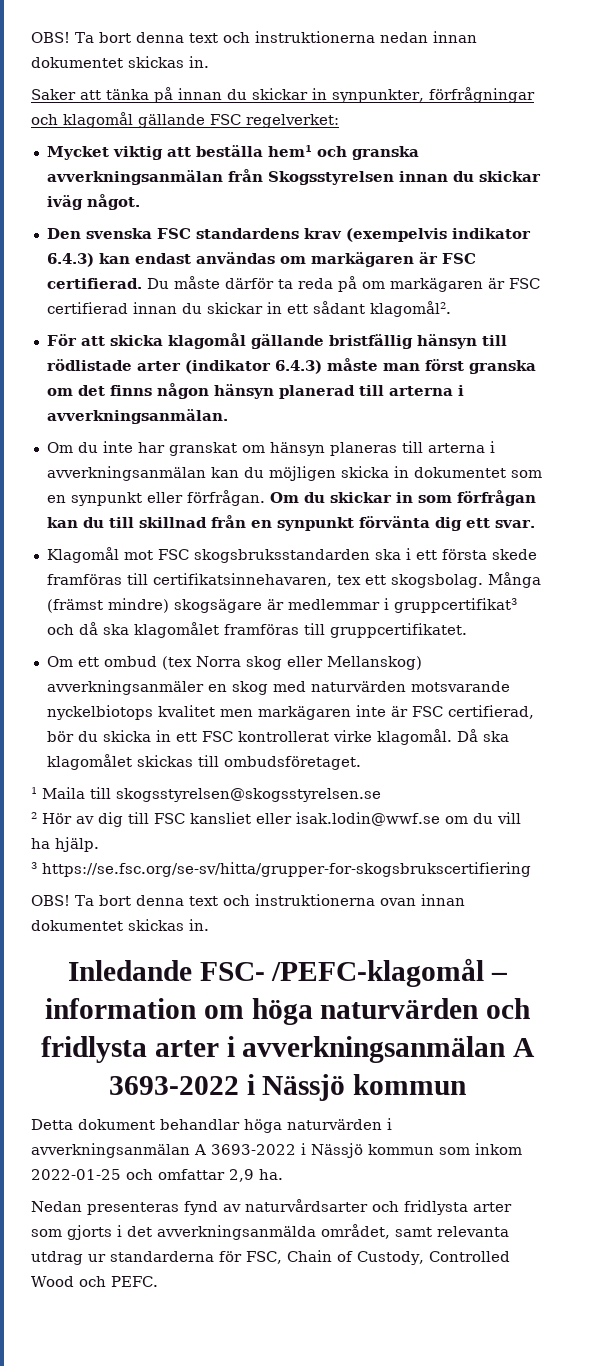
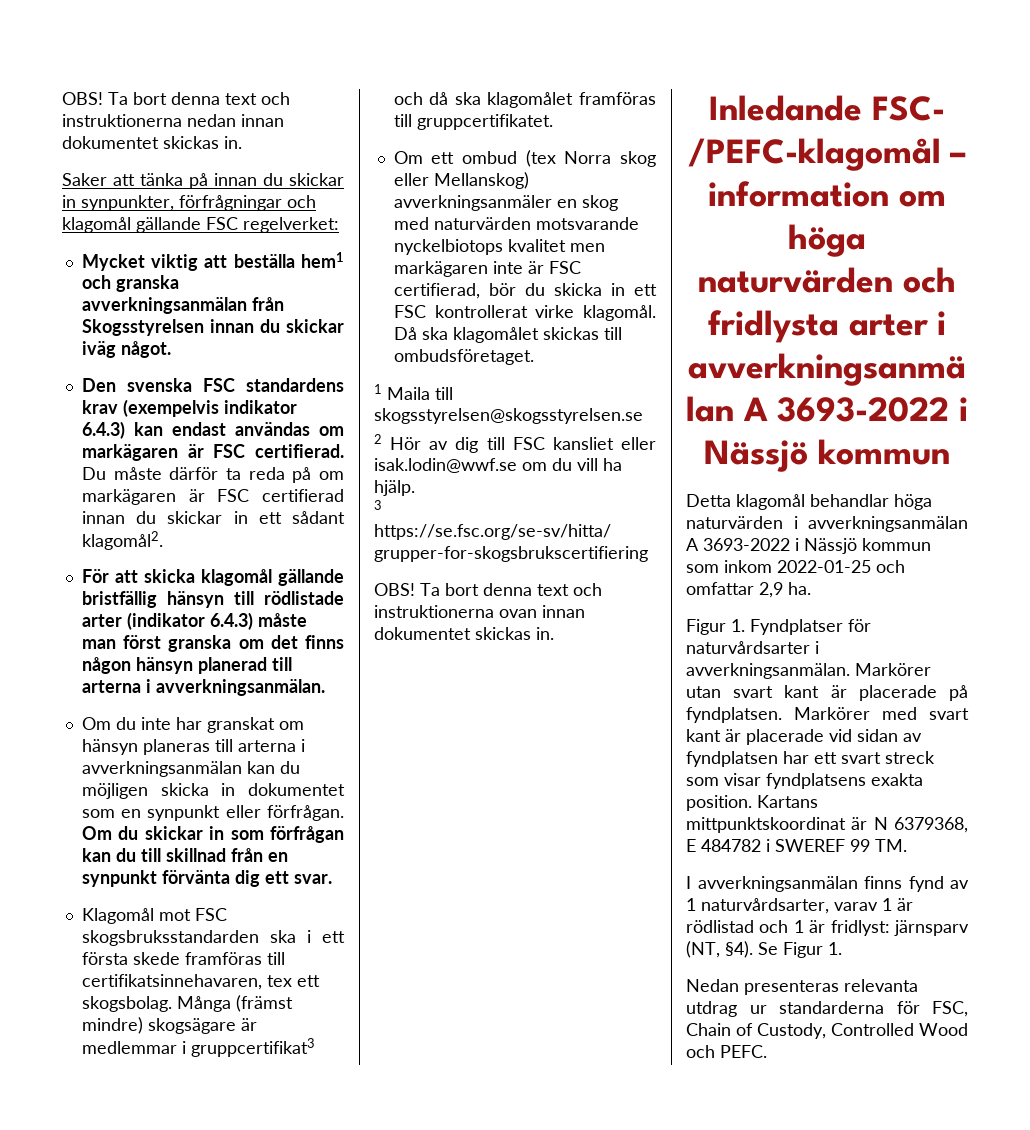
[78,1119,155,1130] dokument -> [736,494,805,510] klagomål
[31,1199,512,1215] [31,1224,432,1240] Nedan presenteras fynd av naturvårdsarter och fridlysta arter som gjorts i det avverkningsanmälda området, samt -> [686,619,871,635] [686,641,819,654] [686,663,931,679] [686,685,968,701] [686,707,969,723] [686,729,922,745] [686,751,935,767] [686,773,923,789] [686,795,818,811] [686,817,968,833] [686,839,907,852] [686,876,969,892] [686,898,913,914] [686,920,969,936] [686,941,842,958] [686,979,839,995] Figur 1. Fyndplatser för naturvårdsarter i avverkningsanmälan. Markörer utan svart kant är placerade på fyndplatsen. Markörer med svart kant är placerade vid sidan av fyndplatsen har ett svart streck som visar fyndplatsens exakta position. Kartans mittpunktskoordinat är N 6379368, E 484782 i SWEREF 99 TM. // I avverkningsanmälan finns fynd av 1 naturvårdsarter, varav 1 är rödlistad och 1 är fridlyst: järnsparv (NT, §4). Se Figur 1. // Nedan presenteras

